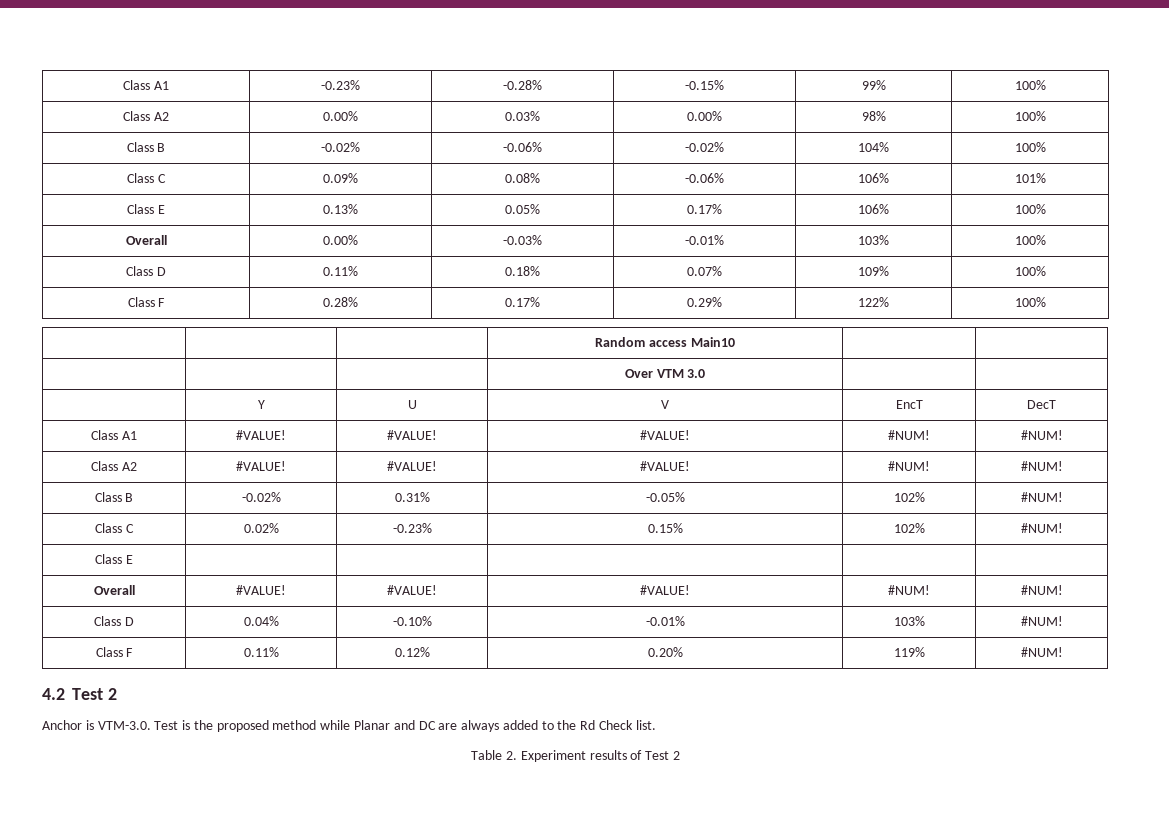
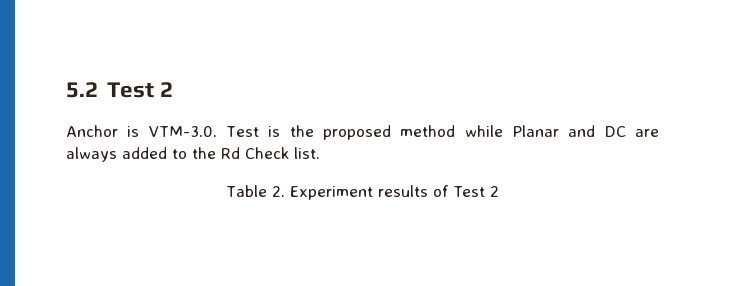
[123,80,169,90] [321,80,360,90] [503,80,542,90] [685,80,724,90] [861,80,886,90] [1014,80,1046,90] [123,111,169,121] [323,111,358,121] [505,111,540,121] [687,111,722,121] [861,111,886,121] [1014,111,1046,121] [126,142,166,152] [321,142,360,152] [503,142,542,152] [685,142,724,152] [858,142,889,152] [1014,142,1046,152] [127,173,166,183] [323,173,358,183] [505,173,540,183] [685,173,724,183] [858,173,889,183] [1014,173,1046,183] [127,204,165,214] [323,204,358,214] [505,204,540,214] [687,204,722,214] [858,204,889,214] [1014,204,1046,214] [125,235,167,245] [323,235,358,245] [503,235,542,245] [685,235,724,245] [858,235,889,245] [1014,235,1046,245] [126,266,166,276] [323,266,358,276] [505,266,540,276] [687,266,722,276] [858,266,889,276] [1014,266,1046,276] [127,297,166,307] [323,297,358,307] [505,297,540,307] [687,297,722,307] [858,297,889,307] [1014,297,1046,307] [595,337,735,347] [624,369,706,378] [257,400,265,409] [407,400,417,409] [661,400,669,409] [895,400,923,409] [1027,400,1056,409] [91,430,137,440] [236,430,286,440] [387,430,437,440] [640,430,690,440] [888,430,930,440] [1020,430,1063,440] [91,461,137,471] [236,461,286,471] [387,461,437,471] [640,461,690,471] [888,461,930,471] [1020,461,1063,471] [94,492,134,502] [241,492,281,502] [394,492,430,502] [645,492,685,502] [893,492,925,502] [1020,492,1063,502] [95,523,134,533] [243,523,279,533] [392,523,432,533] [647,523,683,533] [893,523,925,533] [1020,523,1063,533] [95,554,133,564] [93,585,135,595] [236,585,286,595] [387,585,437,595] [640,585,690,595] [888,585,930,595] [1020,585,1063,595] [94,616,134,626] [243,616,279,626] [392,616,432,626] [645,616,685,626] [893,616,925,626] [1020,616,1063,626] [95,647,134,657] [243,647,279,657] [394,647,430,657] [647,647,683,657] [893,647,925,657] [1020,647,1063,657] [42,688,65,700] Class A1 | -0.23% | -0.28% | -0.15% | 99% | 100% // Class A2 | 0.00% | 0.03% | 0.00% | 98% | 100% // Class B | -0.02% | -0.06% | -0.02% | 104% | 100% // Class C | 0.09% | 0.08% | -0.06% | 106% | 101% // Class E | 0.13% | 0.05% | 0.17% | 106% | 100% // Overall | 0.00% | -0.03% | -0.01% | 103% | 100% // Class D | 0.11% | 0.18% | 0.07% | 109% | 100% // Class F | 0.28% | 0.17% | 0.29% | 122% | 100% // | | | Random access Main10 | | // | | | Over VTM 3.0 | | // | Y | U | V | EncT | DecT // Class A1 | #VALUE! | #VALUE! | #VALUE! | #NUM! | #NUM! // Class A2 | #VALUE! | #VALUE! | #VALUE! | #NUM! | #NUM! // Class B | -0.02% | 0.31% | -0.05% | 102% | #NUM! // Class C | 0.02% | -0.23% | 0.15% | 102% | #NUM! // Class E | | | | | // Overall | #VALUE! | #VALUE! | #VALUE! | #NUM! | #NUM! // Class D | 0.04% | -0.10% | -0.01% | 103% | #NUM! // Class F | 0.11% | 0.12% | 0.20% | 119% | #NUM! // 4.2 -> [66,82,98,98] 5.2

